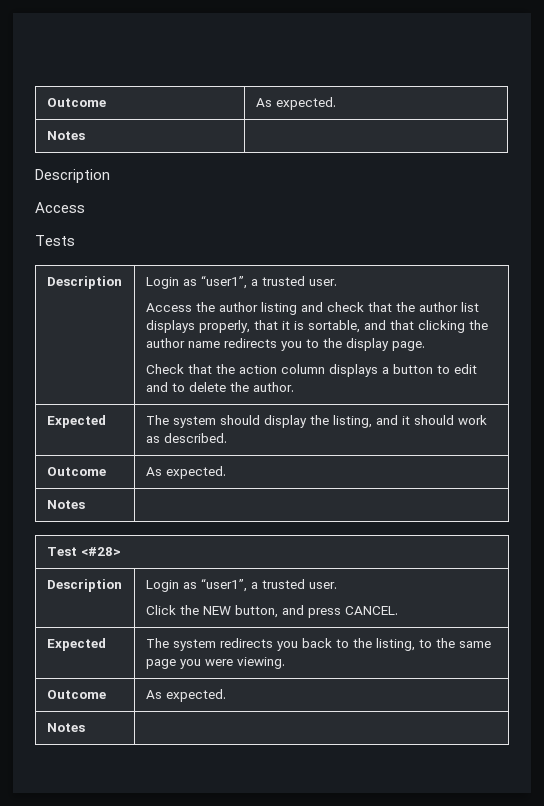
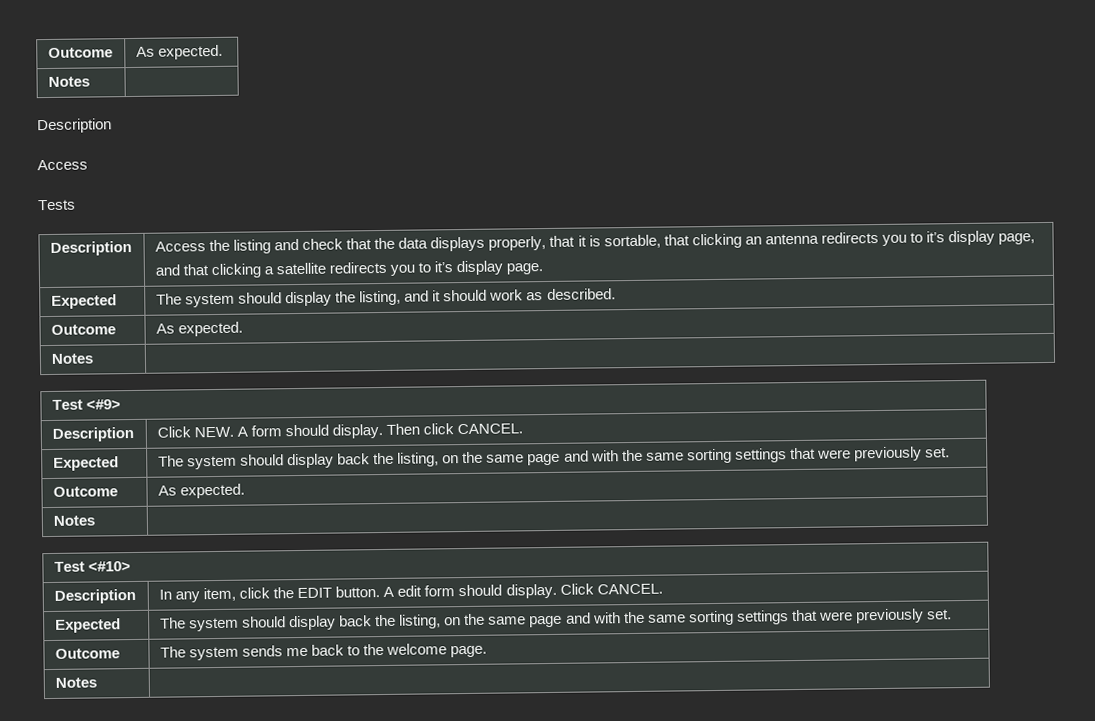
[145,275,337,289] Login as “user1”, a trusted user. // -> (132, 248) none
[218,302,258,312] author -> (231, 245) none
[418,302,479,312] author list -> [398,237,429,249] data
[363,320,488,333] [145,338,342,351] and that clicking the author name redirects you to the -> [663,230,1036,249] [154,261,454,279] that clicking an antenna redirects you to it’s display page, and that clicking a satellite redirects you to it’s
[145,364,477,377] [145,382,294,392] // Check that the action column displays a button to edit and to delete the author. -> (544, 269) none
[80,547,121,556] [46,579,122,592] [145,578,337,592] [145,605,398,618] [46,638,106,651] [145,638,491,651] [145,657,285,669] [46,690,106,699] [145,689,226,702] <#28> // Description | Login as “user1”, a trusted user. // Click the NEW button, and press CANCEL. // Expected | The system redirects you back to the listing, to the same page you were viewing. // Outcome | As expected. -> [86,399,122,410] [51,426,134,442] [156,423,524,439] [52,456,119,471] [157,446,950,470] [52,486,118,497] [157,483,246,499] [52,515,95,526] [53,561,132,572] [53,588,136,604] [158,583,663,603] [54,618,121,633] [159,608,952,632] [54,648,120,659] [159,643,488,661] <#9> // Description | Click NEW. A form should display. Then click CANCEL. // Expected | The system should display back the listing, on the same page and with the same sorting settings that were previously set. // Outcome | As expected. // Notes | // Test <#10> // Description | In any item, click the EDIT button. A edit form should display. Click CANCEL. // Expected | The system should display back the listing, on the same page and with the same sorting settings that were previously set. // Outcome | The system sends me back to the welcome page.

